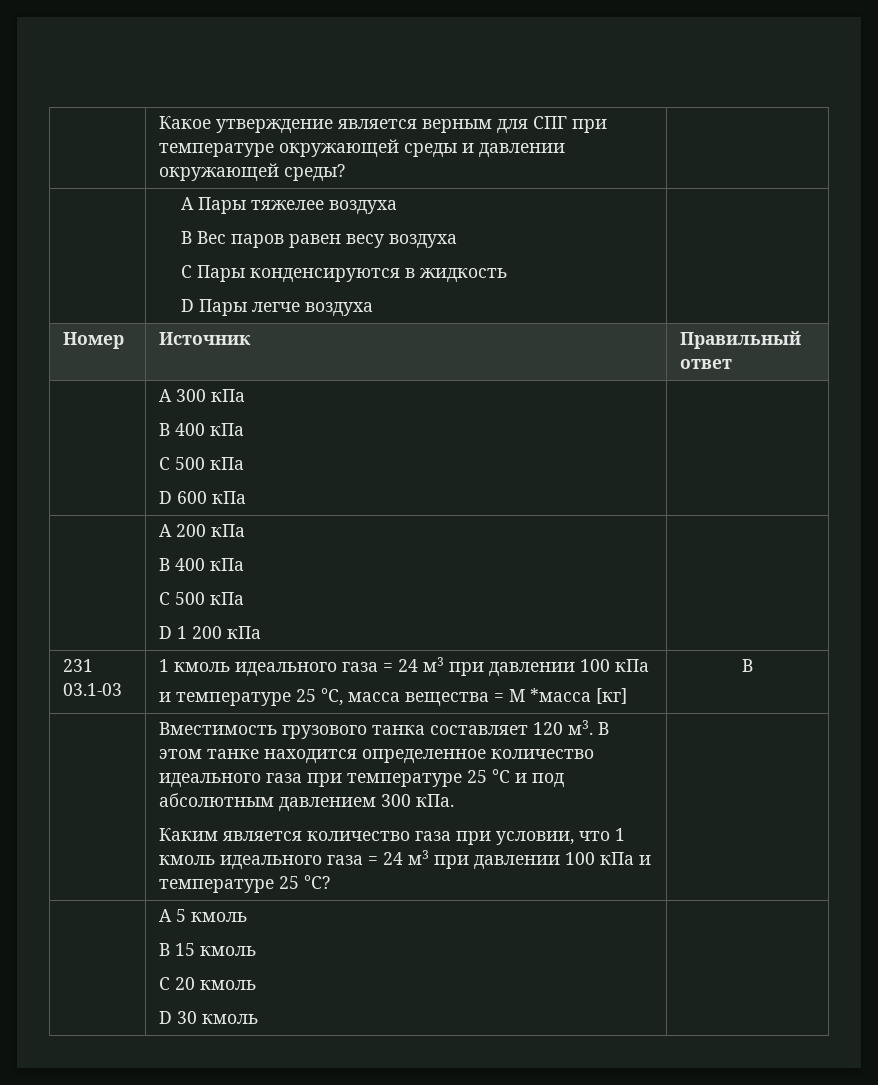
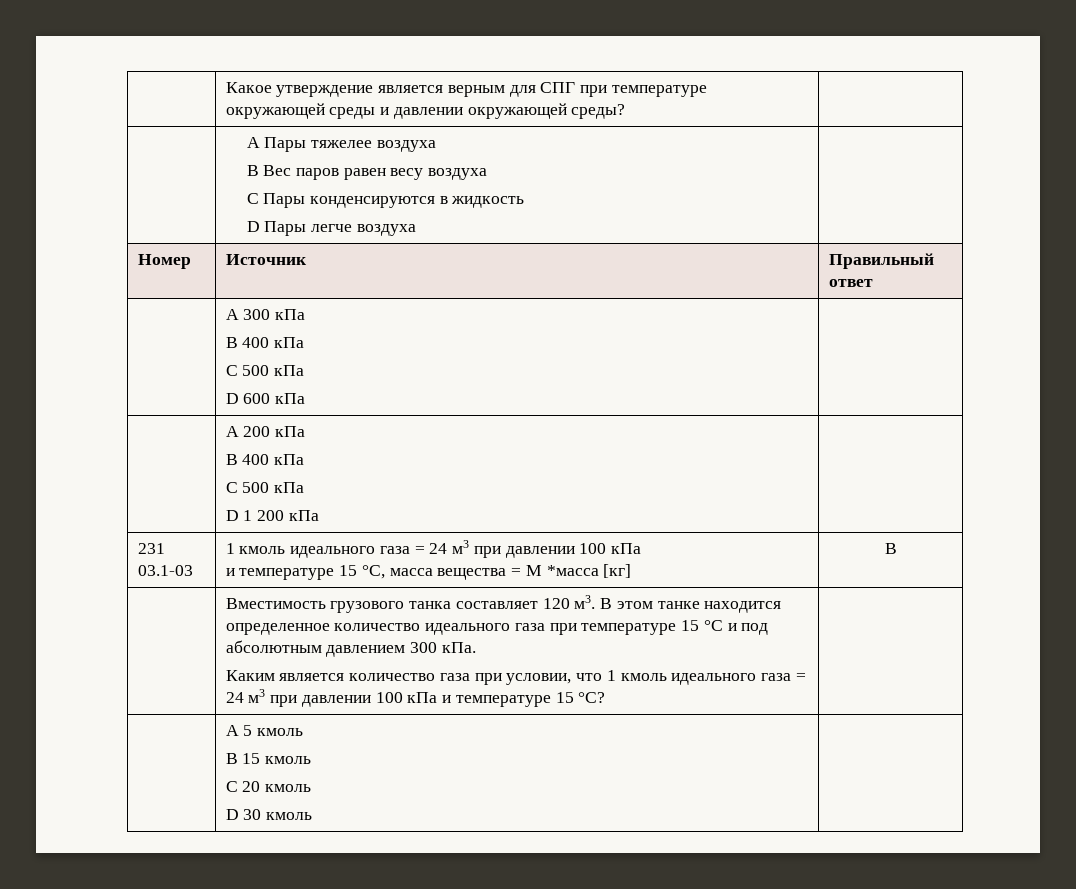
[295,689,316,702] 25 -> [339,565,358,576] 15
[466,770,487,783] 25 -> [681,620,700,631] 15
[278,876,299,889] 25 -> [555,692,574,703] 15

